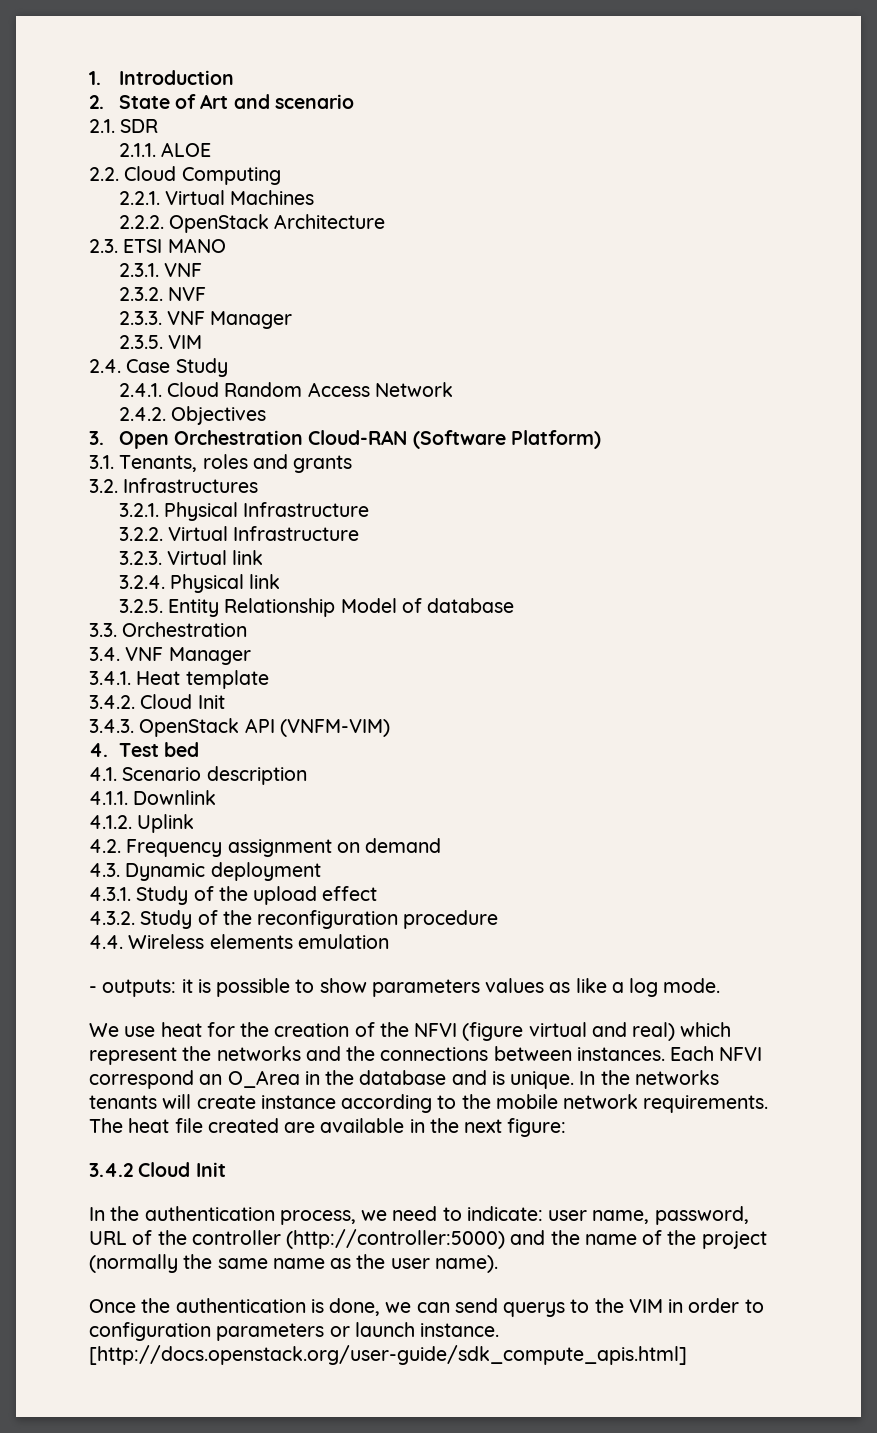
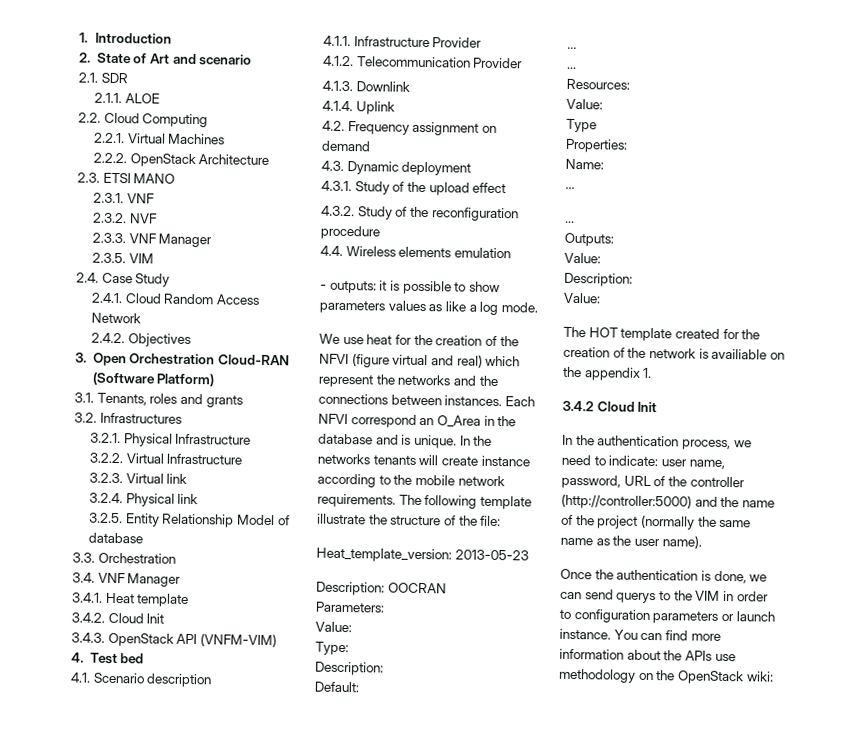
(128, 798) none -> [353,36,483,48] [323,55,524,69] [322,80,353,92] Infrastructure Provider // 4.1.2. Telecommunication Provider // 4.1.3.
[89,815,132,829] 4.1.2. -> [322,100,353,112] 4.1.4.
[128,1118,567,1137] heat file created are available in the next figure: -> [424,495,532,510] [317,513,502,527] [316,547,529,563] [316,581,447,596] [315,601,385,613] [315,621,352,633] [315,641,349,656] [315,661,384,676] [314,681,360,693] [567,46,577,50] [567,66,577,70] [566,78,630,90] [566,98,603,110] [566,118,597,133] [565,138,628,153] [565,158,604,170] [565,186,575,189] [565,220,575,223] [564,232,614,247] [564,252,601,264] [564,272,633,287] [563,292,601,304] [563,326,761,342] [563,346,785,360] [563,366,653,381] following template illustrate the structure of the file: // Heat_template_version: 2013-05-23 // Description: OOCRAN // Parameters: // Value: // Type: // Description: // Default: // ... // ... // Resources: // Value: // Type // Properties: // Name: // ... // ... // Outputs: // Value: // Description: // Value: // The HOT template created for the creation of the network is availiable on the appendix 1.
[89,1345,687,1365] [http://docs.openstack.org/user-guide/sdk_compute_apis.html] -> [613,629,721,641] [559,648,736,662] [559,668,774,685] You can find more information about the APIs use methodology on the OpenStack wiki:

